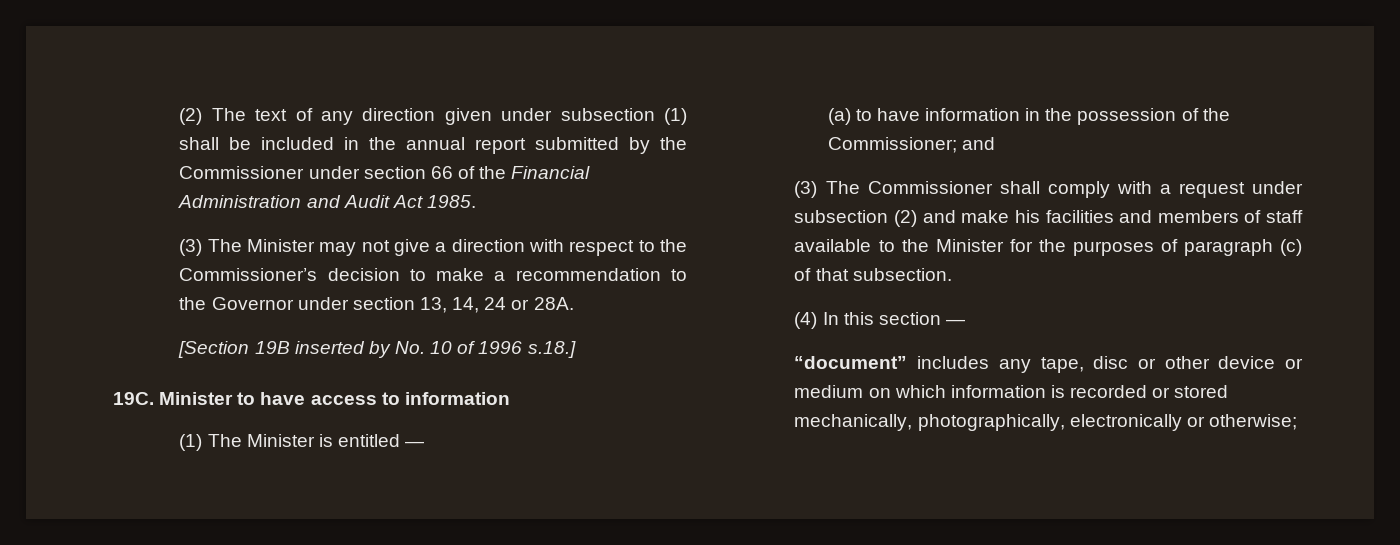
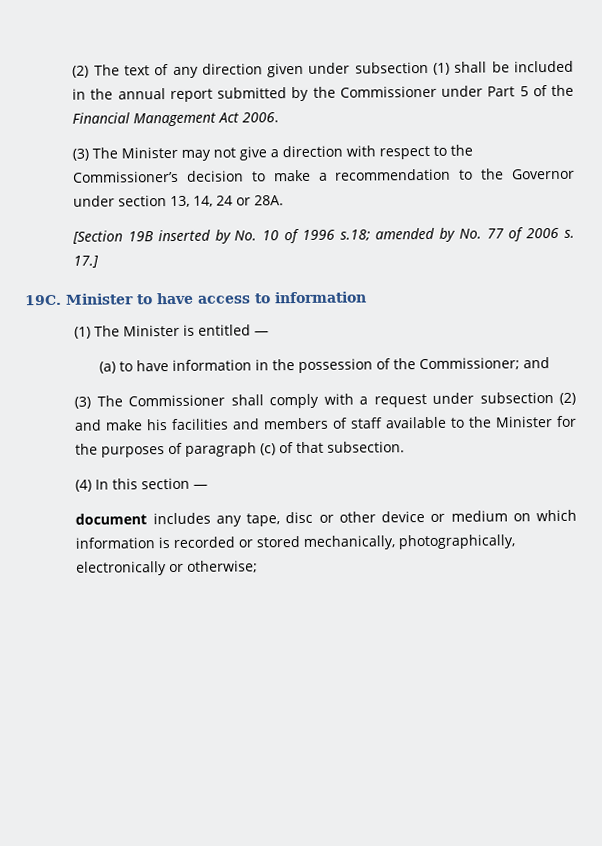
[363,166,453,179] section 66 -> [487,86,529,97] Part 5
[178,195,476,208] Administration and Audit Act 1985. -> [133,112,280,127] Management Act 2006.
[527,341,576,358] s.18.] -> [339,227,576,242] [73,255,100,268] s.18; amended by No. 77 of 2006 s. 17.]
[794,356,908,369] “document” -> [75,513,148,525] document

